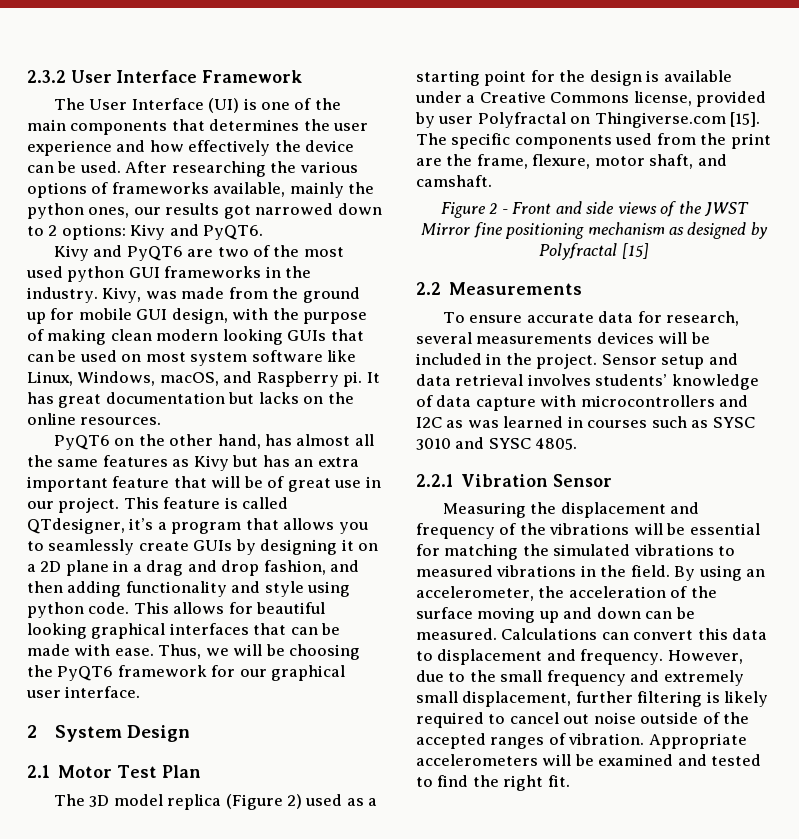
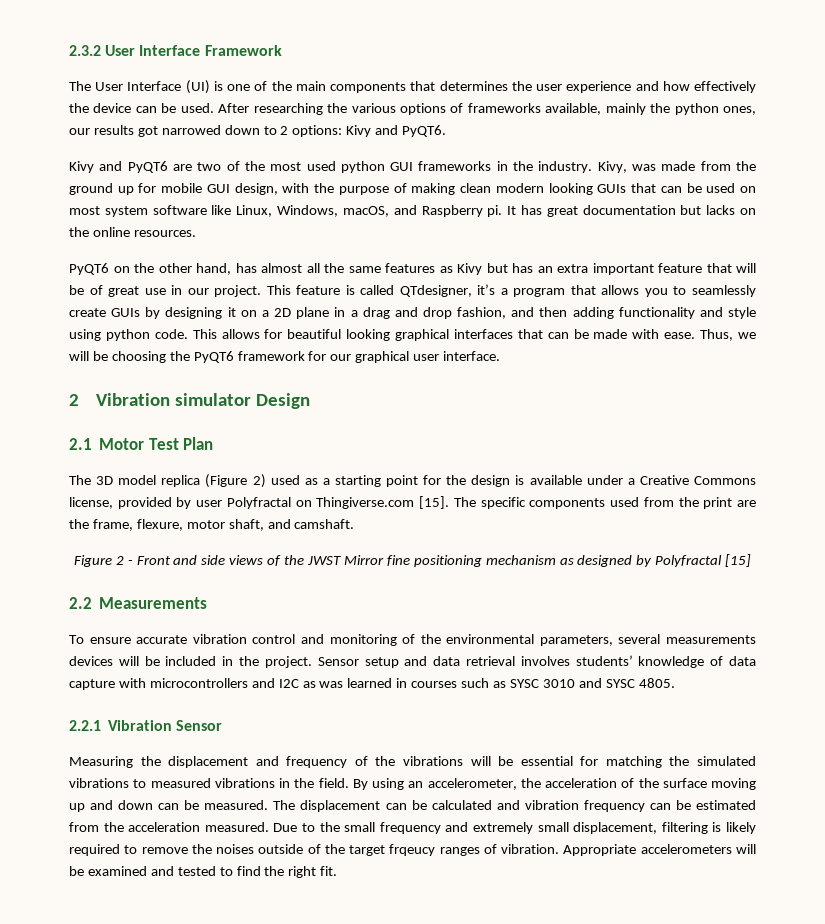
[54,725,122,742] System -> [96,393,252,406] Vibration simulator
[598,311,740,326] data for research, -> [192,634,613,646] vibration control and monitoring of the environmental parameters,
[501,628,768,640] [416,649,743,665] [416,670,444,682] Calculations can convert this data to displacement and frequency. However, due -> [273,800,756,812] [69,822,298,832] The displacement can be calculated and vibration frequency can be estimated from the acceleration measured. Due
[575,691,633,703] further -> (658, 828) none
[509,712,636,724] cancel out noise -> [141,844,255,854] remove the noises
[416,733,486,749] accepted -> [349,844,436,856] target frqeucy

